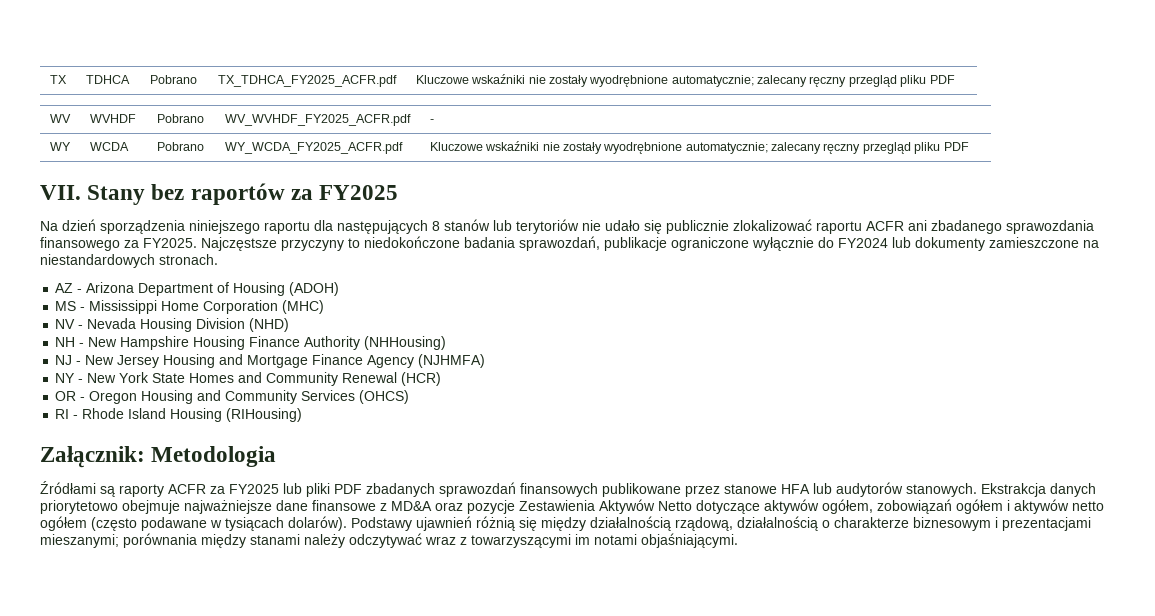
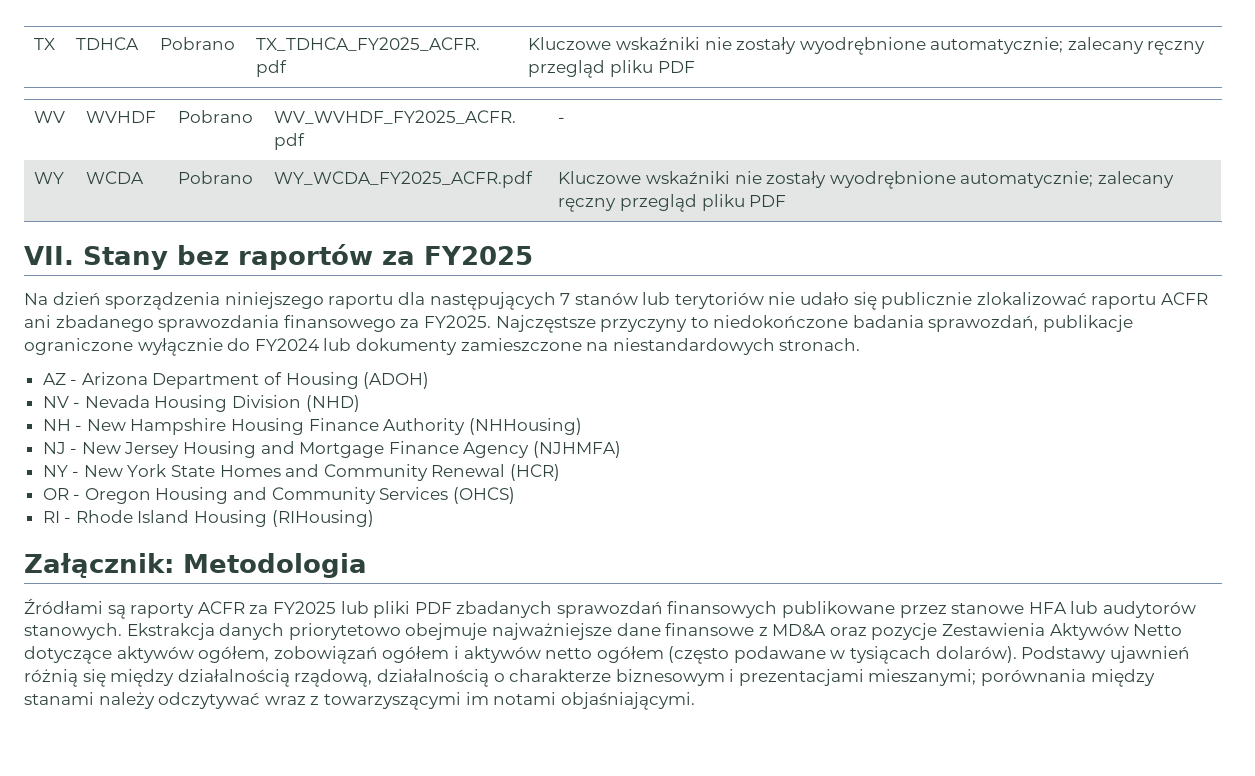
[432,221,440,231] 8 -> [560,293,571,305] 7
[55,300,325,314] // MS - Mississippi Home Corporation (MHC) -> (430, 380) none

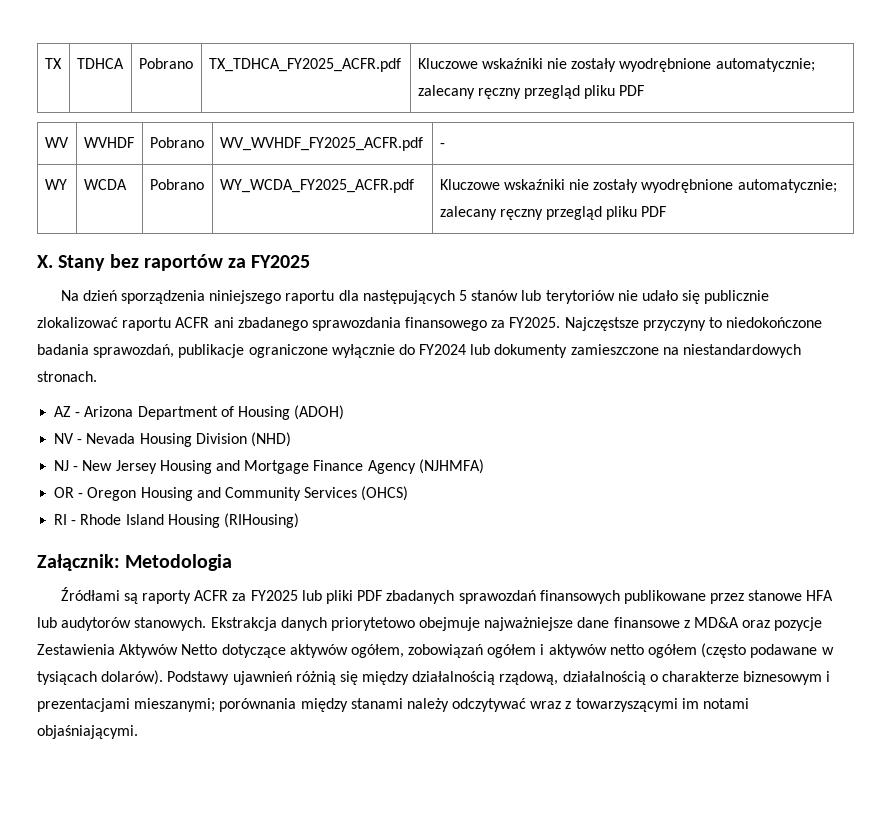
[24,246,74,265] VII. -> [37,255,53,268] X.
[560,293,571,305] 7 -> [458,290,467,301] 5
[42,418,582,435] // NH - New Hampshire Housing Finance Authority (NHHousing) -> (291, 439) none
[42,464,561,481] // NY - New York State Homes and Community Renewal (HCR) -> (484, 466) none

